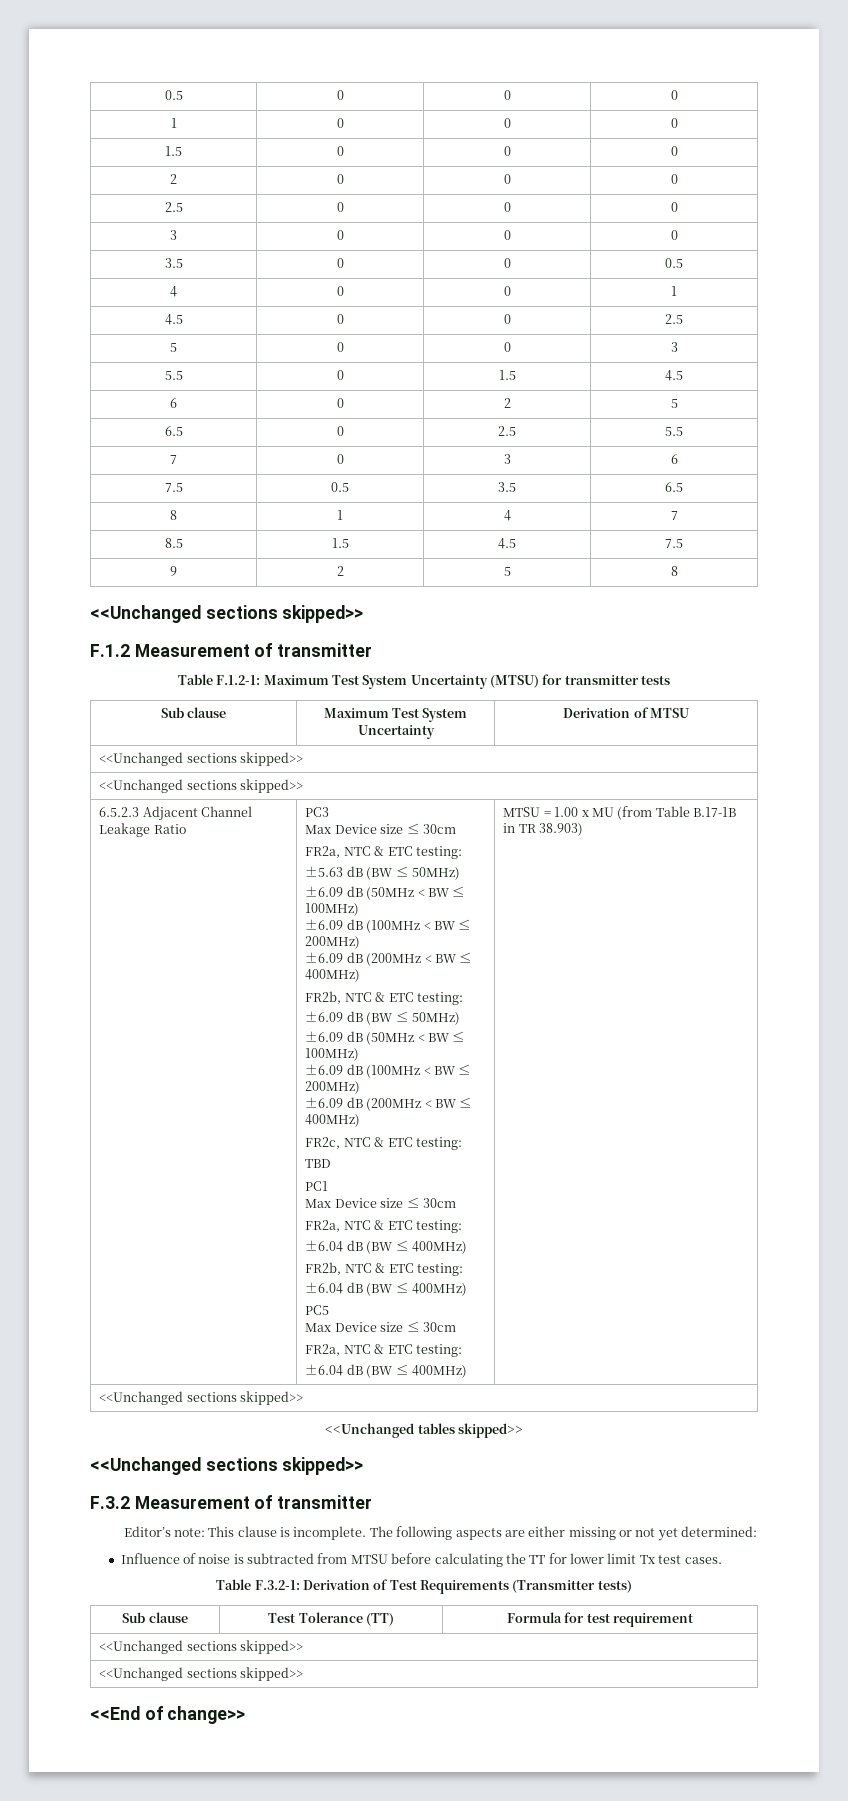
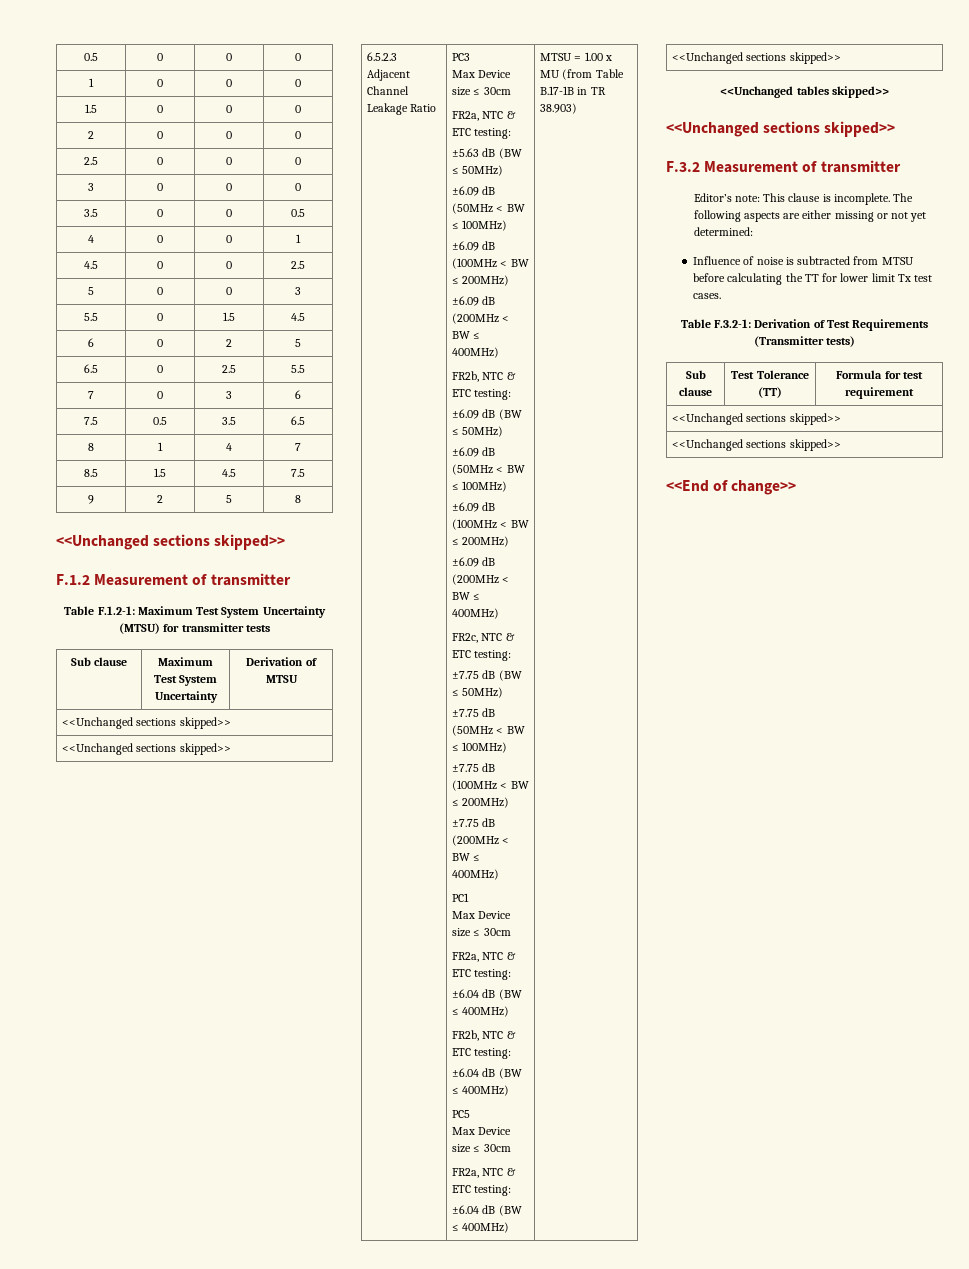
[305,1159,332,1168] TBD -> [452,670,522,681] [452,687,504,698] [452,708,496,717] [452,725,525,736] [452,742,508,753] [452,763,496,772] [452,780,529,791] [452,797,510,808] [452,818,496,827] [452,835,510,846] [452,853,481,861] [452,869,500,880] ±7.75 dB (BW ≤ 50MHz) // ±7.75 dB (50MHz < BW ≤ 100MHz) // ±7.75 dB (100MHz < BW ≤ 200MHz) // ±7.75 dB (200MHz < BW ≤ 400MHz)

